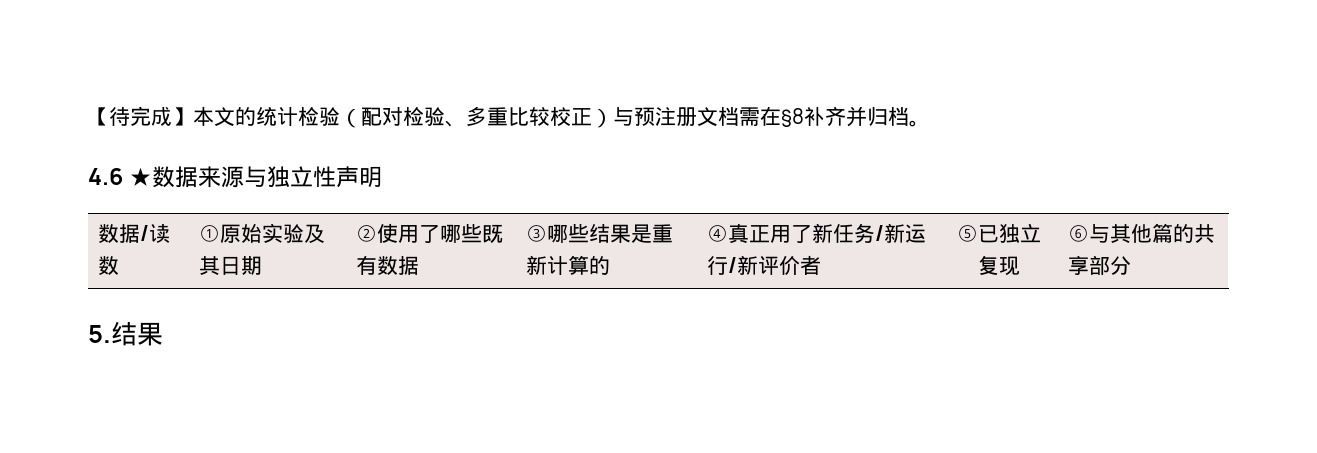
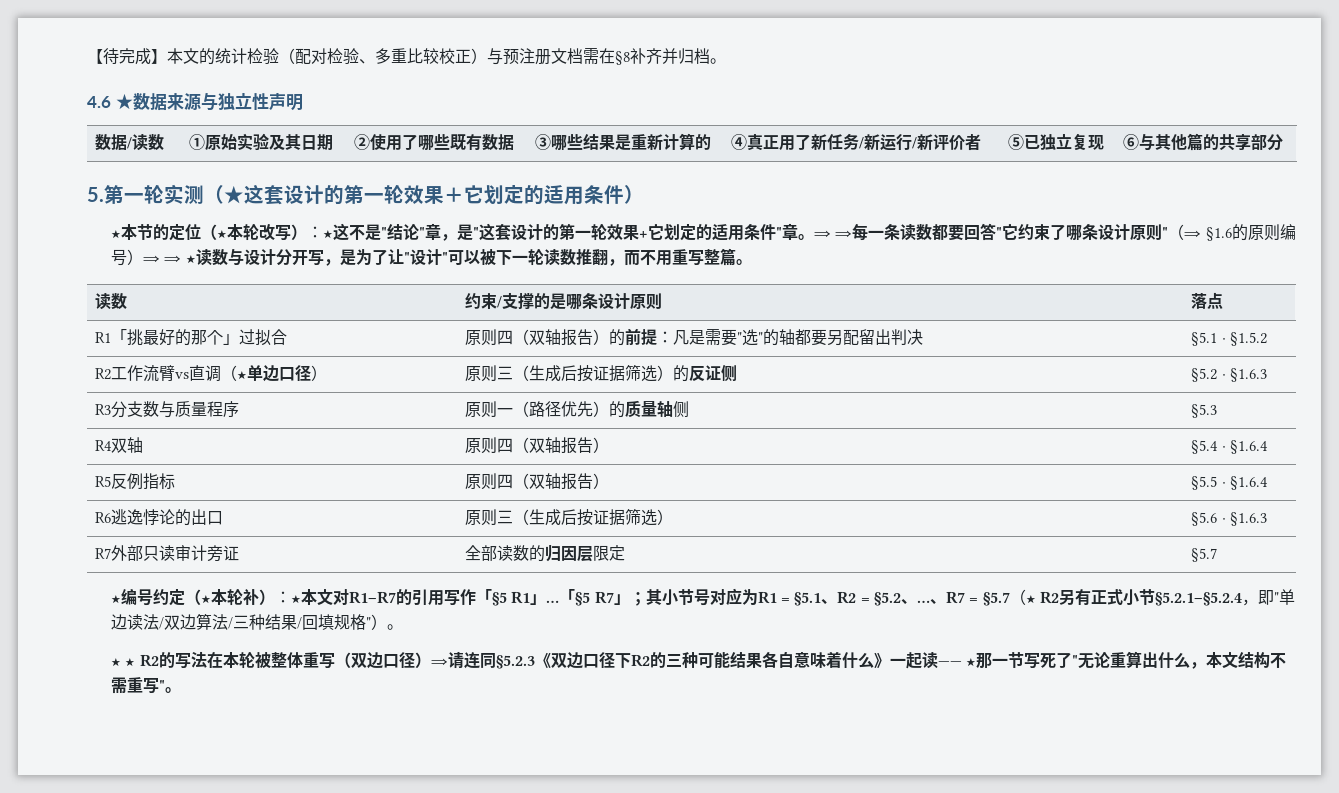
[111,321,163,346] 结果 -> [104,184,644,205] [111,223,1296,241] [111,248,752,266] [95,293,128,310] [465,292,663,310] [1191,292,1224,309] [95,329,288,346] [465,328,924,346] [1191,332,1268,346] [95,365,328,382] [465,364,738,382] [1191,368,1268,382] [95,401,240,418] [465,400,690,418] [1191,404,1218,418] [95,437,144,453] [465,437,610,454] [1191,440,1269,454] [95,473,176,490] [465,473,610,490] [1191,476,1269,490] [95,509,224,526] [465,508,674,526] [1191,512,1268,526] [95,545,240,562] [465,545,626,562] [1191,548,1218,562] [111,588,1295,606] [111,613,404,630] [111,651,1287,669] [111,677,182,694] 第一轮实测（★这套设计的第一轮效果＋它划定的适用条件） // ★本节的定位（★本轮改写）：★这不是"结论"章，是"这套设计的第一轮效果+它划定的适用条件"章。⇒ ⇒每一条读数都要回答"它约束了哪条设计原则"（⇒ §1.6的原则编号）⇒ ⇒ ★读数与设计分开写，是为了让"设计"可以被下一轮读数推翻，而不用重写整篇。 // 读数 | 约束/支撑的是哪条设计原则 | 落点 // R1「挑最好的那个」过拟合 | 原则四（双轴报告）的前提：凡是需要"选"的轴都要另配留出判决 | §5.1 · §1.5.2 // R2工作流臂vs直调（★单边口径） | 原则三（生成后按证据筛选）的反证侧 | §5.2 · §1.6.3 // R3分支数与质量程序 | 原则一（路径优先）的质量轴侧 | §5.3 // R4双轴 | 原则四（双轴报告） | §5.4 · §1.6.4 // R5反例指标 | 原则四（双轴报告） | §5.5 · §1.6.4 // R6逃逸悖论的出口 | 原则三（生成后按证据筛选） | §5.6 · §1.6.3 // R7外部只读审计旁证 | 全部读数的归因层限定 | §5.7 // ★编号约定（★本轮补）：★本文对R1–R7的引用写作「§5 R1」…「§5 R7」；其小节号对应为R1 = §5.1、R2 = §5.2、…、R7 = §5.7（★ R2另有正式小节§5.2.1–§5.2.4，即"单边读法/双边算法/三种结果/回填规格"）。 // ★ ★ R2的写法在本轮被整体重写（双边口径）⇒请连同§5.2.3《双边口径下R2的三种可能结果各自意味着什么》一起读—— ★那一节写死了"无论重算出什么，本文结构不需重写"。

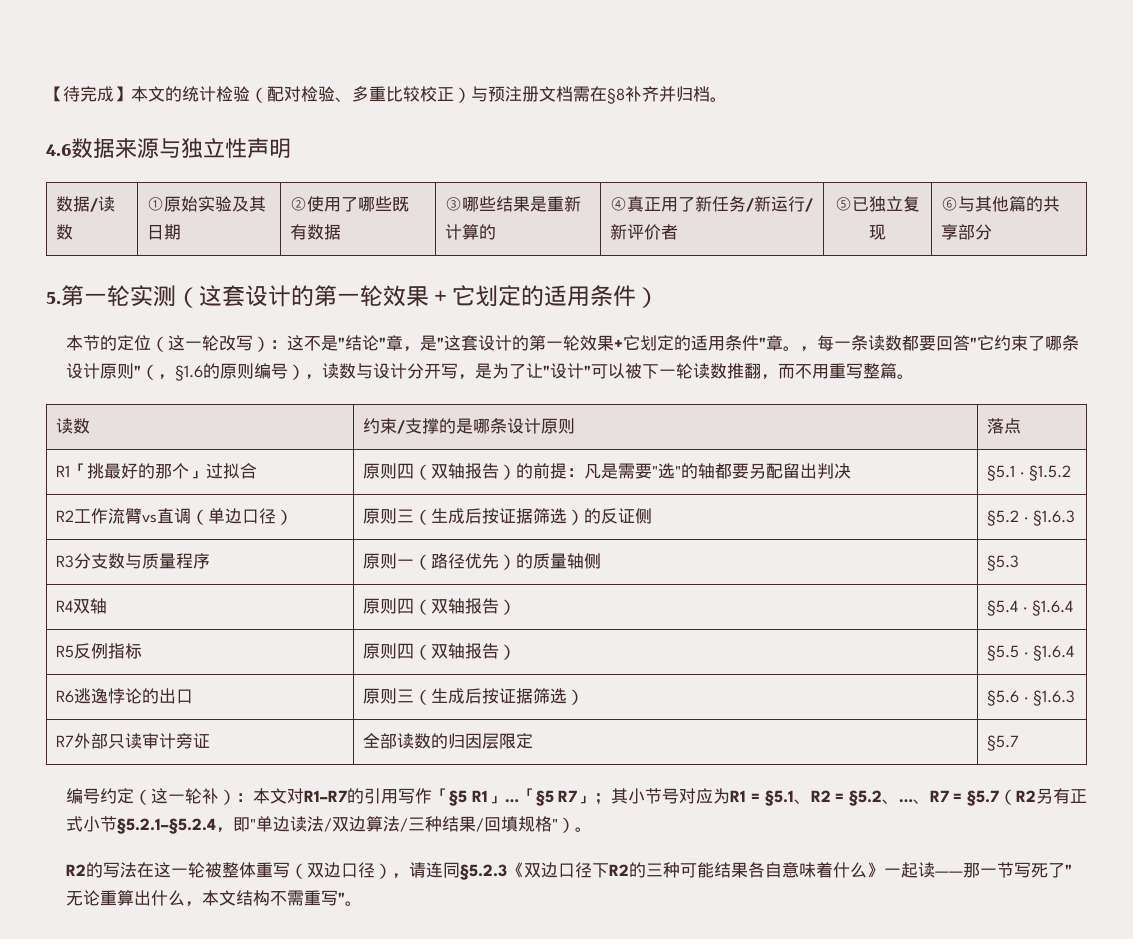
[115,94,133,110] ★ -> (71, 149) none
[224,186,244,204] ★ -> (199, 297) none
[111,230,122,239] ★ -> (659, 297) none
[217,224,244,240] ★本 -> [168,335,203,351] 这一
[323,230,334,239] ★ -> (288, 344) none
[814,230,853,238] ⇒ ⇒ -> [800,346,818,352] ，
[1184,230,1202,238] ⇒ -> [158,374,176,380] ，
[143,255,196,264] ⇒ ⇒ ★ -> [305,374,323,380] ，
[237,371,248,380] ★ -> (209, 517) none
[111,595,122,604] ★ -> (1020, 743) none
[201,589,228,605] ★本 -> [151,788,186,804] 这一
[291,595,302,604] ★ -> (254, 797) none
[1025,595,1036,604] ★ -> (1016, 797) none
[111,658,136,667] ★ ★ -> (593, 829) none
[222,652,239,668] 本 -> [154,862,189,878] 这一
[430,658,448,666] ⇒ -> [392,873,410,879] ，
[966,658,977,667] ★ -> (964, 873) none

